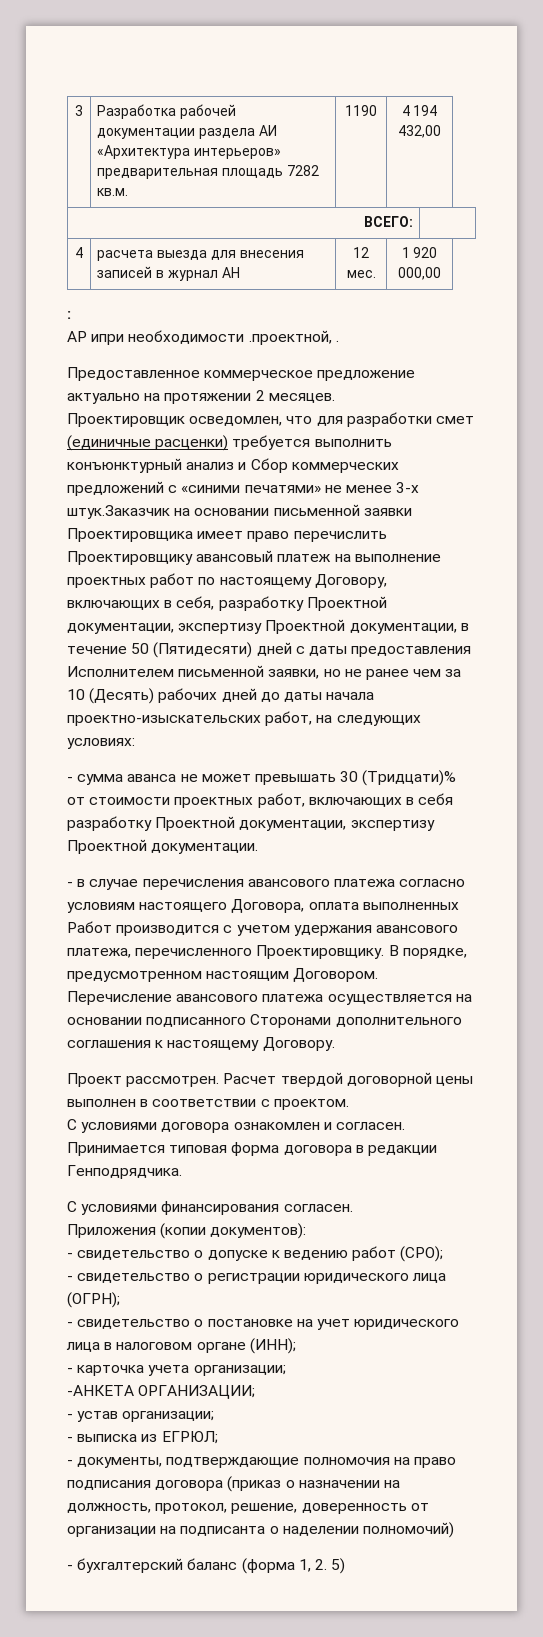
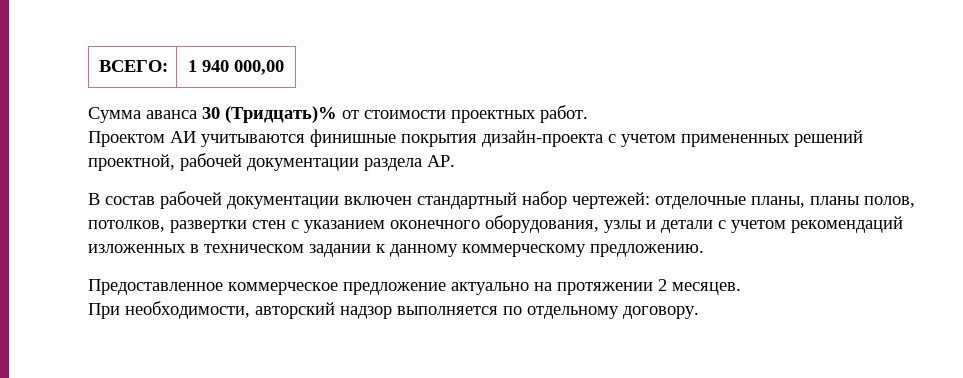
[75,105,83,116] [97,104,237,119] [97,125,278,139] [97,145,282,159] [97,165,320,179] [97,188,129,196] [345,105,377,116] [401,105,438,116] [398,125,441,138] [363,216,413,227] [75,247,83,258] [97,250,304,261] [97,266,240,281] [353,247,369,258] [346,270,376,278] [401,247,438,258] [398,267,441,280] [67,311,71,319] [67,330,339,345] 3 | Разработка рабочей документации раздела АИ «Архитектура интерьеров» предварительная площадь 7282 кв.м. | 1190 | 4 194 432,00 // ВСЕГО: | // 4 | расчета выезда для внесения записей в журнал АН | 12 мес. | 1 920 000,00 // : // АР ипри необходимости .проектной, . -> [98,60,168,72] [188,60,284,75] [88,105,588,123] [88,129,863,147] [88,153,455,171] [88,191,915,209] [88,215,903,233] [88,244,704,257] ВСЕГО: | 1 940 000,00 // Сумма аванса 30 (Тридцать)% от стоимости проектных работ. // Проектом АИ учитываются финишные покрытия дизайн-проекта с учетом примененных решений проектной, рабочей документации раздела АР. // В состав рабочей документации включен стандартный набор чертежей: отделочные планы, планы полов, потолков, развертки стен с указанием оконечного оборудования, узлы и детали с учетом рекомендаций изложенных в техническом задании к данному коммерческому предложению.
[67,412,474,427] [67,435,392,451] [67,458,399,473] [67,481,420,496] [67,504,412,519] [67,528,387,542] [67,550,441,565] [67,573,387,588] [67,596,387,611] [67,619,469,634] [67,642,472,658] [67,665,462,680] [67,688,375,704] [67,711,421,726] [67,738,135,749] [67,770,457,786] [67,793,454,808] [67,816,435,831] [67,839,259,854] [67,879,466,890] [67,899,459,913] [67,921,458,936] [67,945,467,959] [67,968,379,982] [67,991,472,1005] [67,1014,462,1028] [67,1037,335,1051] [67,1072,473,1087] [67,1099,349,1110] [67,1119,405,1133] [67,1142,437,1156] [67,1165,182,1179] [67,1201,353,1215] [67,1223,307,1239] [67,1246,444,1262] [67,1273,446,1284] [67,1292,120,1308] [67,1319,460,1330] [66,1338,296,1354] [67,1365,286,1376] [67,1385,256,1399] [67,1411,215,1422] [67,1431,218,1444] [67,1457,456,1468] [67,1476,400,1492] [67,1503,429,1514] [67,1522,454,1538] [67,1558,346,1574] Проектировщик осведомлен, что для разработки смет (единичные расценки) требуется выполнить конъюнктурный анализ и Сбор коммерческих предложений с «синими печатями» не менее 3-х штук.Заказчик на основании письменной заявки Проектировщика имеет право перечислить Проектировщику авансовый платеж на выполнение проектных работ по настоящему Договору, включающих в себя, разработку Проектной документации, экспертизу Проектной документации, в течение 50 (Пятидесяти) дней с даты предоставления Исполнителем письменной заявки, но не ранее чем за 10 (Десять) рабочих дней до даты начала проектно-изыскательских работ, на следующих условиях: // - сумма аванса не может превышать 30 (Тридцати)% от стоимости проектных работ, включающих в себя разработку Проектной документации, экспертизу Проектной документации. // - в случае перечисления авансового платежа согласно условиям настоящего Договора, оплата выполненных Работ производится с учетом удержания авансового платежа, перечисленного Проектировщику. В порядке, предусмотренном настоящим Договором. Перечисление авансового платежа осуществляется на основании подписанного Сторонами дополнительного соглашения к настоящему Договору. // Проект рассмотрен. Расчет твердой договорной цены выполнен в соответствии с проектом. // С условиями договора ознакомлен и согласен. Принимается типовая форма договора в редакции Генподрядчика. // С условиями финансирования согласен. // Приложения (копии документов): // - свидетельство о допуске к ведению работ (СРО); // - свидетельство о регистрации юридического лица (ОГРН); // - свидетельство о постановке на учет юридического лица в налоговом органе (ИНН); // - карточка учета организации; // -АНКЕТА ОРГАНИЗАЦИИ; // - устав организации; // - выписка из ЕГРЮЛ; // - документы, подтверждающие полномочия на право подписания договора (приказ о назначении на должность, протокол, решение, доверенность от организации на подписанта о наделении полномочий) // - бухгалтерский баланс (форма 1, 2. 5) -> [88,301,699,319] При необходимости, авторский надзор выполняется по отдельному договору.

